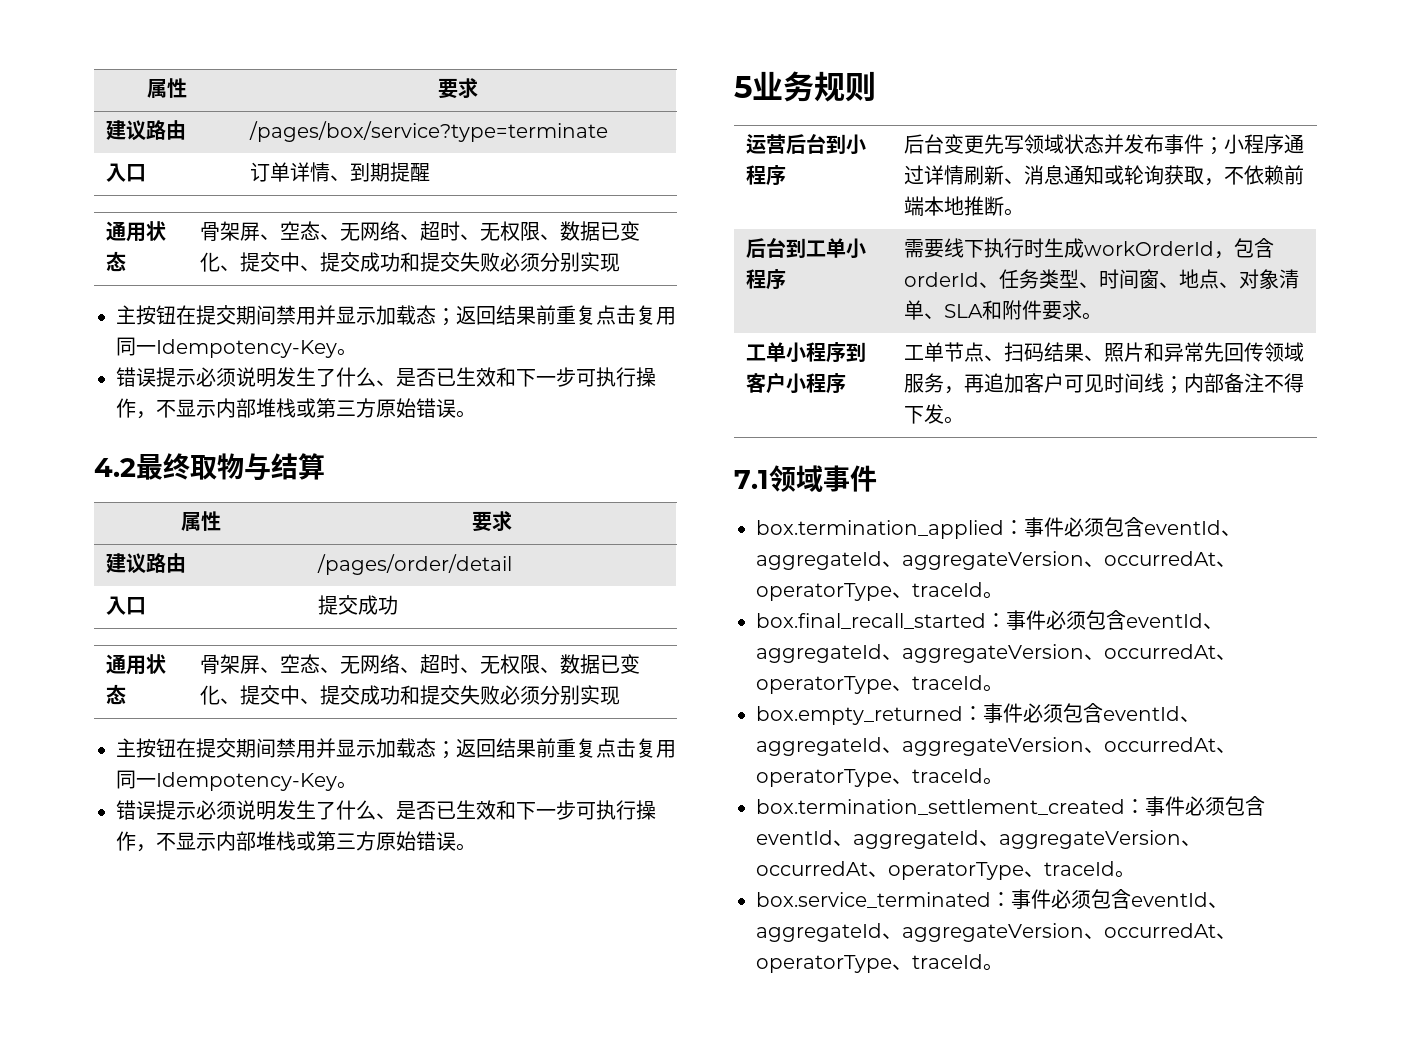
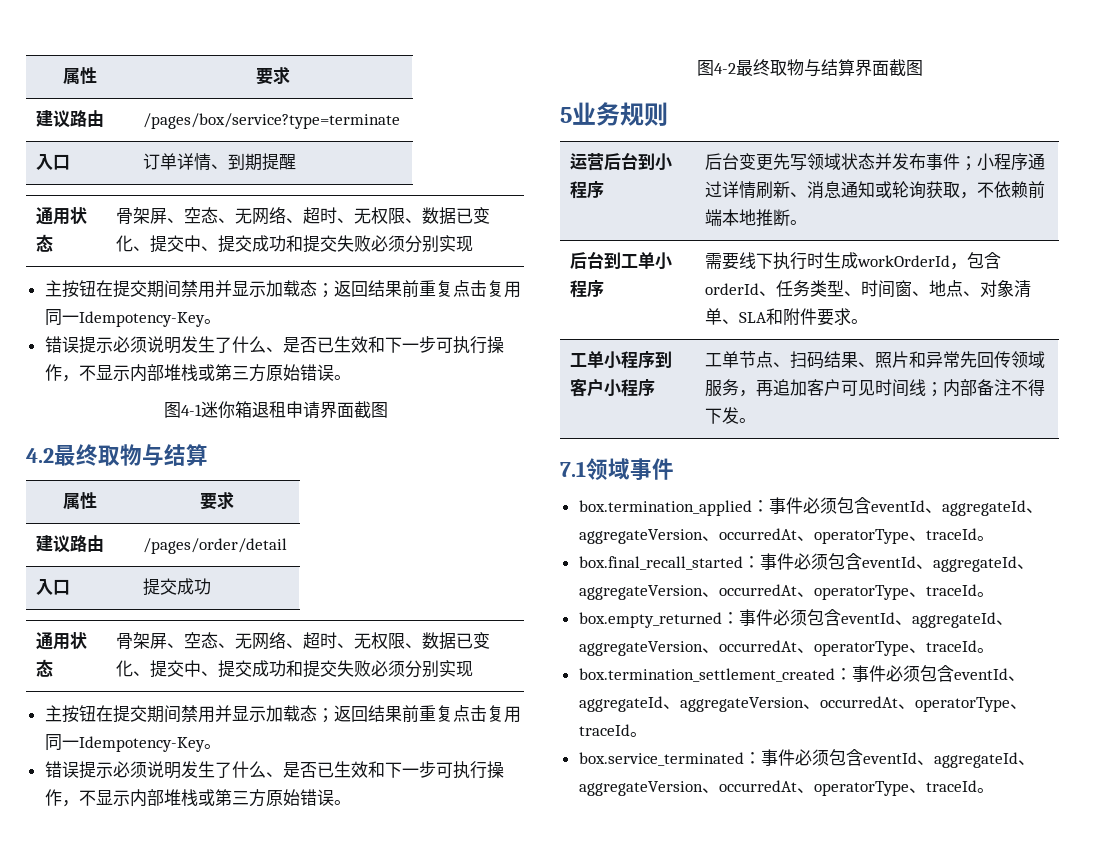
(476, 414) none -> [163,401,388,419] // 图4-1迷你箱退租申请界面截图
(476, 847) none -> [696,59,923,77] // 图4-2最终取物与结算界面截图

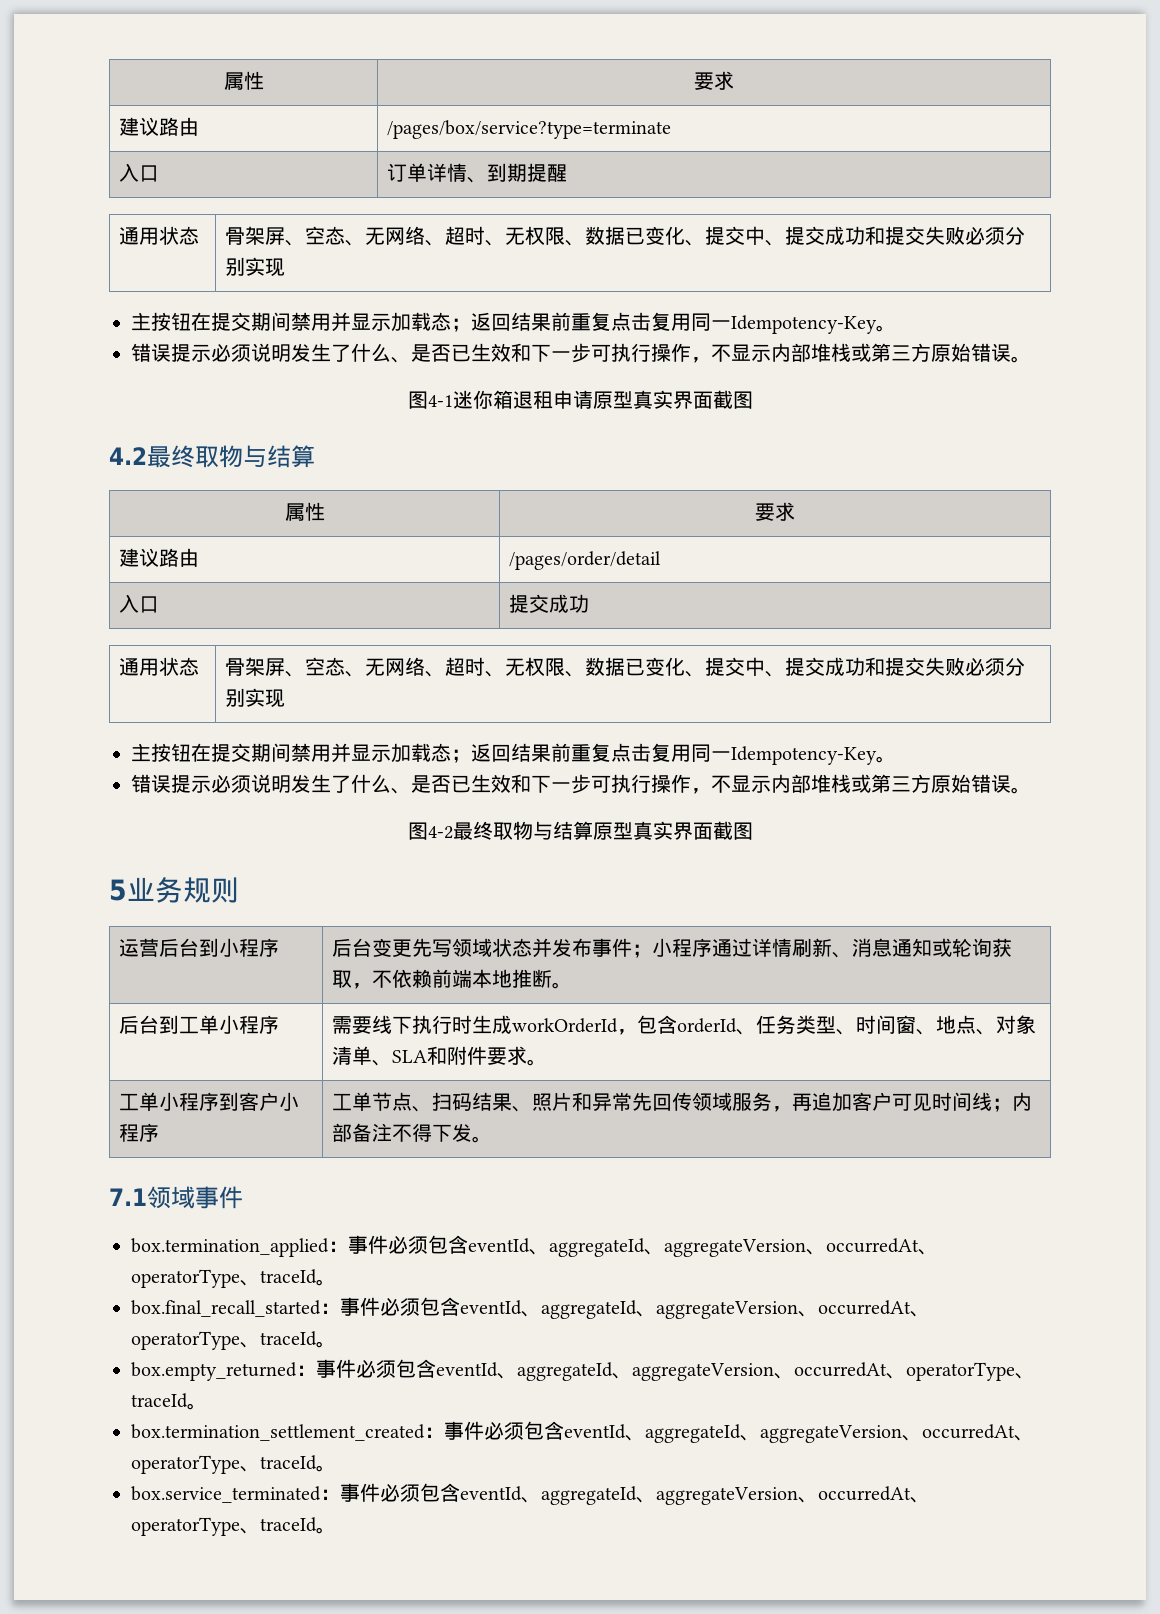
(320, 410) none -> [592,390,673,409] 原型真实
(855, 67) none -> [592,821,673,840] 原型真实

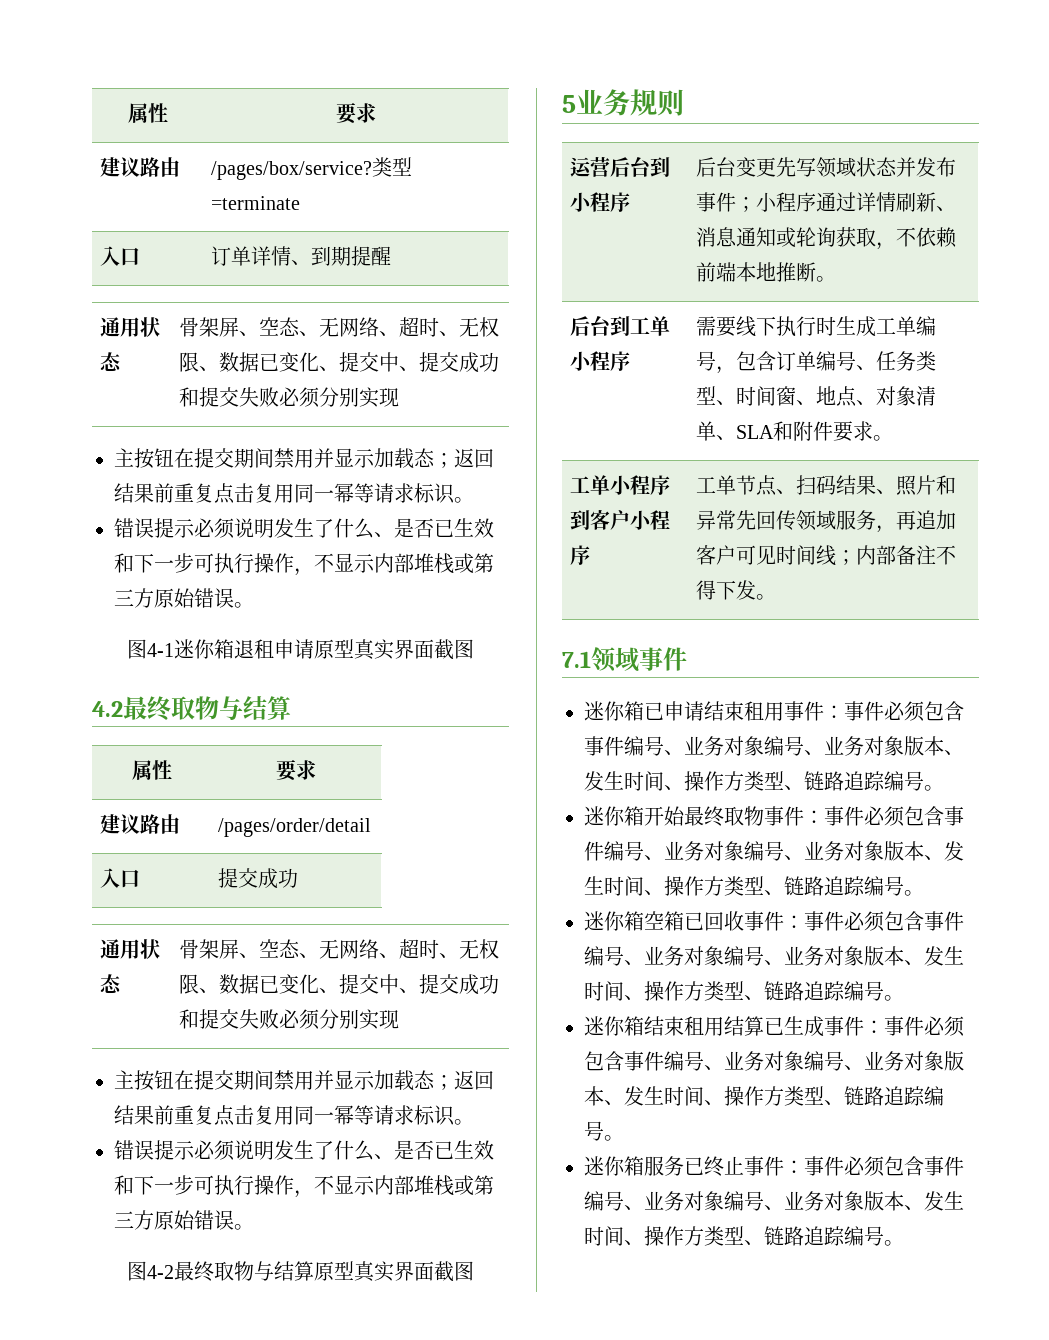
[223,71,264,90] [694,71,734,90] [118,117,199,136] [386,120,671,139] 属性 | 要求 // 建议路由 | /pages/box/service?type=terminate -> [128,103,168,123] [336,103,376,124] [100,157,181,177] [211,157,413,180] [211,196,301,210] 属性 | 要求 // 建议路由 | /pages/box/service?类型=terminate
[731,315,877,334] Idempotency-Key -> [334,483,455,504] 幂等请求标识
[731,746,877,765] Idempotency-Key -> [334,1105,455,1126] 幂等请求标识
[511,1015,737,1035] workOrderId，包含orderId -> [876,316,937,336] [696,351,857,374] 工单编号，包含订单编号
[131,1235,938,1257] [131,1269,336,1288] [131,1297,930,1319] [131,1331,336,1350] [131,1359,1035,1381] [131,1393,207,1410] [131,1421,1034,1443] [131,1455,336,1474] [131,1483,930,1505] [131,1517,317,1536] box.termination_applied：事件必须包含eventId、aggregateId、aggregateVersion、occurredAt、operatorType、traceId。 // box.final_recall_started：事件必须包含eventId、aggregateId、aggregateVersion、occurredAt、operatorType、traceId。 // box.empty_returned：事件必须包含eventId、aggregateId、aggregateVersion、occurredAt、operatorType、traceId。 // box.termination_settlement_created：事件必须包含eventId、aggregateId、aggregateVersion、occurredAt、operatorType、traceId。 // box.service_terminated：事件必须包含eventId、aggregateId、aggregateVersion、occurredAt、operatorType、traceId -> [584,701,964,722] [584,736,964,756] [584,771,944,791] [584,806,964,827] [584,841,964,861] [584,876,924,896] [584,911,964,932] [584,946,964,966] [584,981,904,1001] [584,1016,965,1037] [584,1051,964,1071] [584,1086,944,1106] [584,1121,624,1141] [584,1156,964,1177] [584,1191,964,1211] [584,1226,884,1246] 迷你箱已申请结束租用事件：事件必须包含事件编号、业务对象编号、业务对象版本、发生时间、操作方类型、链路追踪编号。 // 迷你箱开始最终取物事件：事件必须包含事件编号、业务对象编号、业务对象版本、发生时间、操作方类型、链路追踪编号。 // 迷你箱空箱已回收事件：事件必须包含事件编号、业务对象编号、业务对象版本、发生时间、操作方类型、链路追踪编号。 // 迷你箱结束租用结算已生成事件：事件必须包含事件编号、业务对象编号、业务对象版本、发生时间、操作方类型、链路追踪编号。 // 迷你箱服务已终止事件：事件必须包含事件编号、业务对象编号、业务对象版本、发生时间、操作方类型、链路追踪编号

